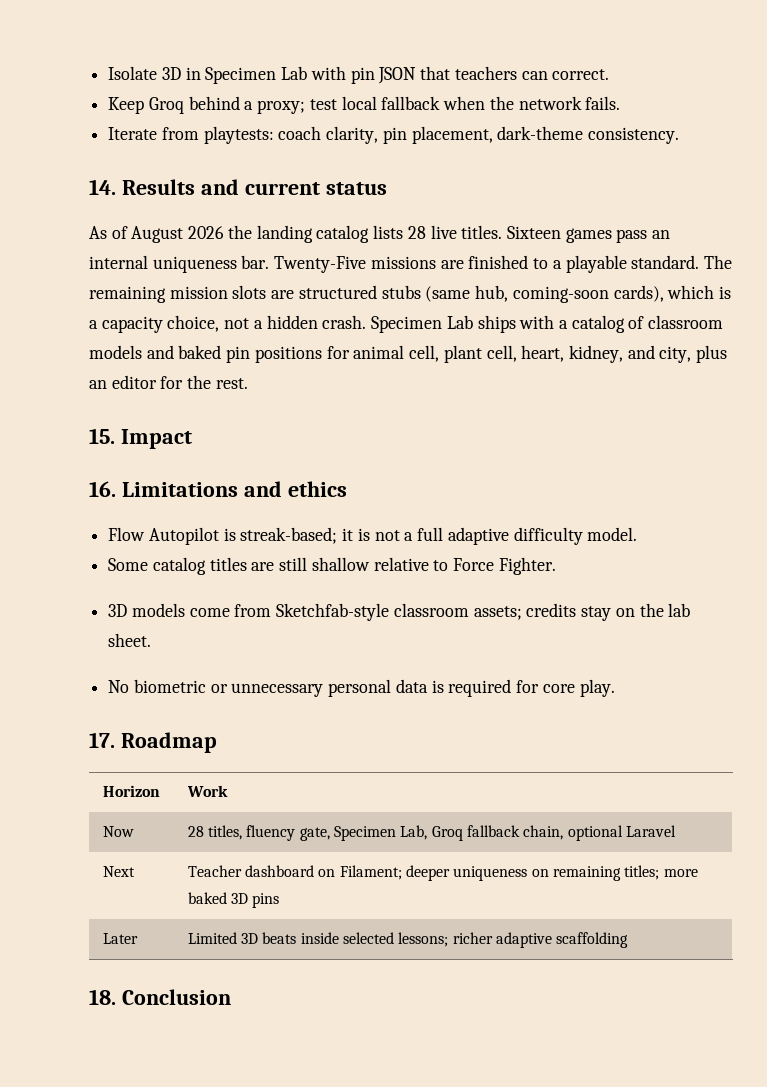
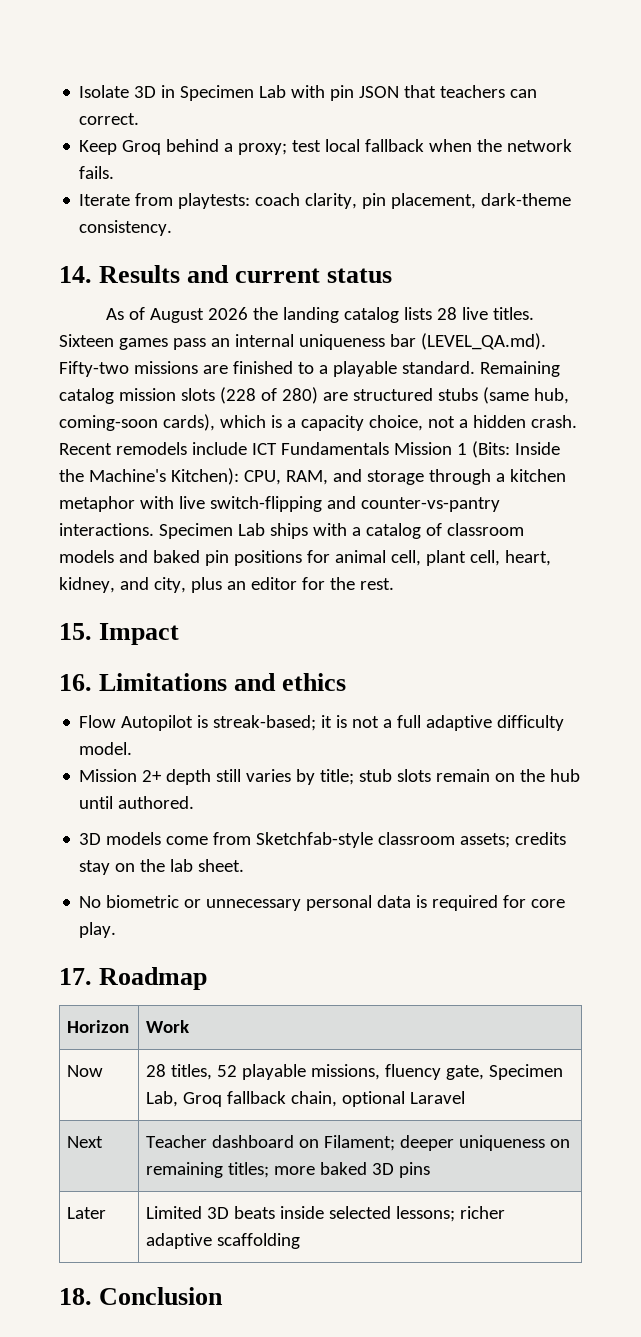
[241,255,367,273] bar. Twenty-Five -> [389,333,546,350] [59,361,129,377] bar (LEVEL_QA.md). Fifty-two
[703,255,732,269] [89,285,267,303] The remaining mission slots -> [479,361,560,377] [59,387,318,404] Remaining catalog mission slots (228 of 280)
(367, 322) none -> [59,441,560,458] [59,468,566,485] [59,496,500,512] [59,523,154,536] Recent remodels include ICT Fundamentals Mission 1 (Bits: Inside the Machine's Kitchen): CPU, RAM, and storage through a kitchen metaphor with live switch-flipping and counter-vs-pantry interactions.
[108,557,556,575] Some catalog titles are still shallow relative to Force Fighter. -> [79,769,581,785] [79,796,195,809] Mission 2+ depth still varies by title; stub slots remain on the hub until authored.
(242, 832) none -> [217,1064,381,1080] 52 playable missions,

